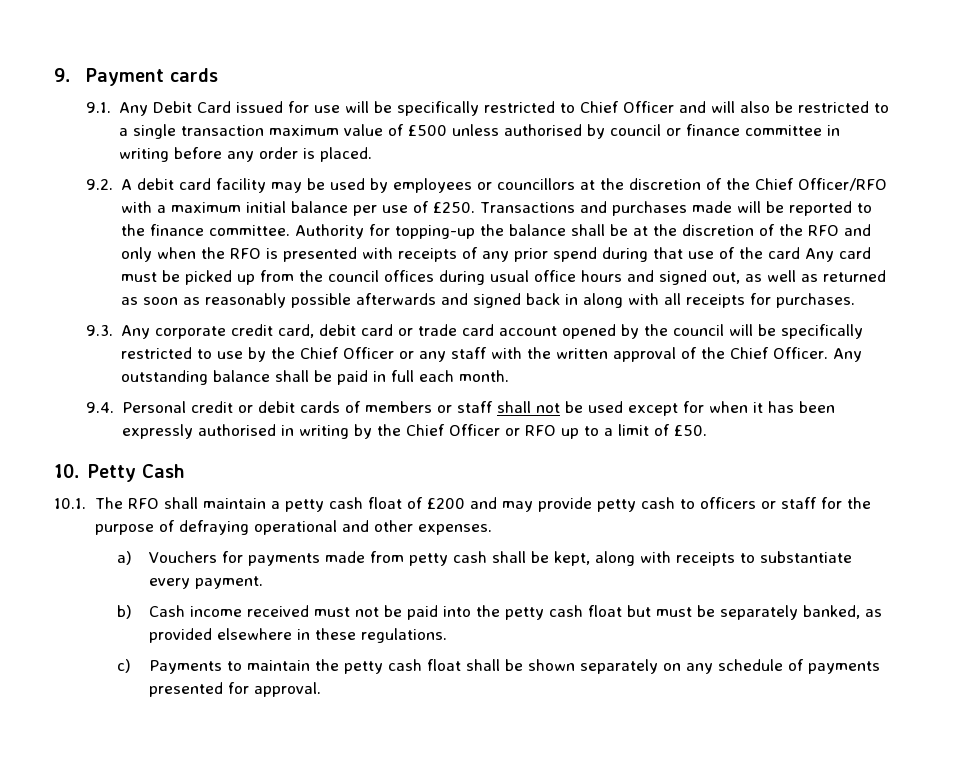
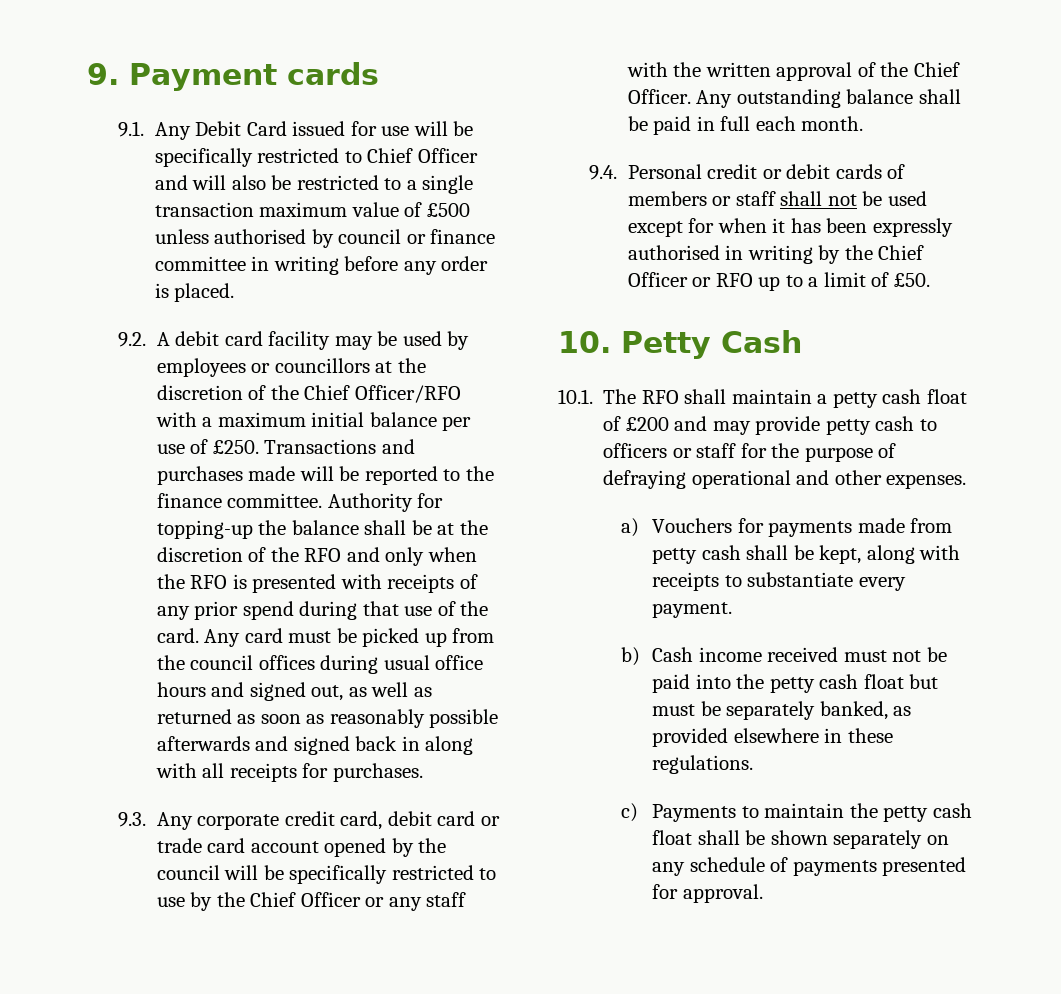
[768,247,801,259] card -> [156,628,199,643] card.

